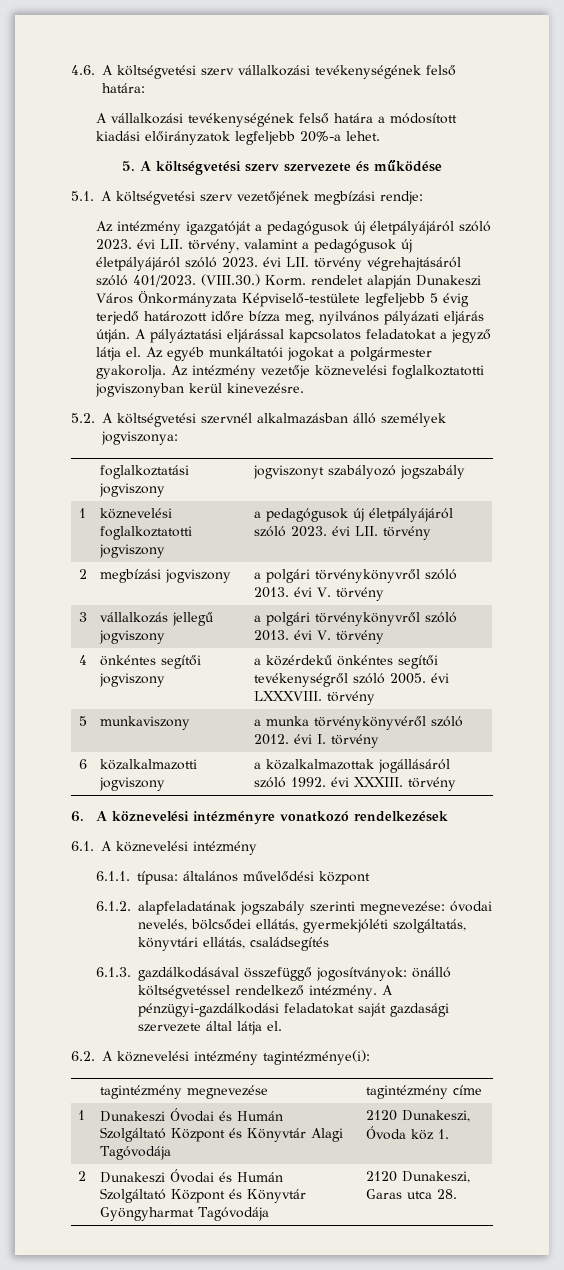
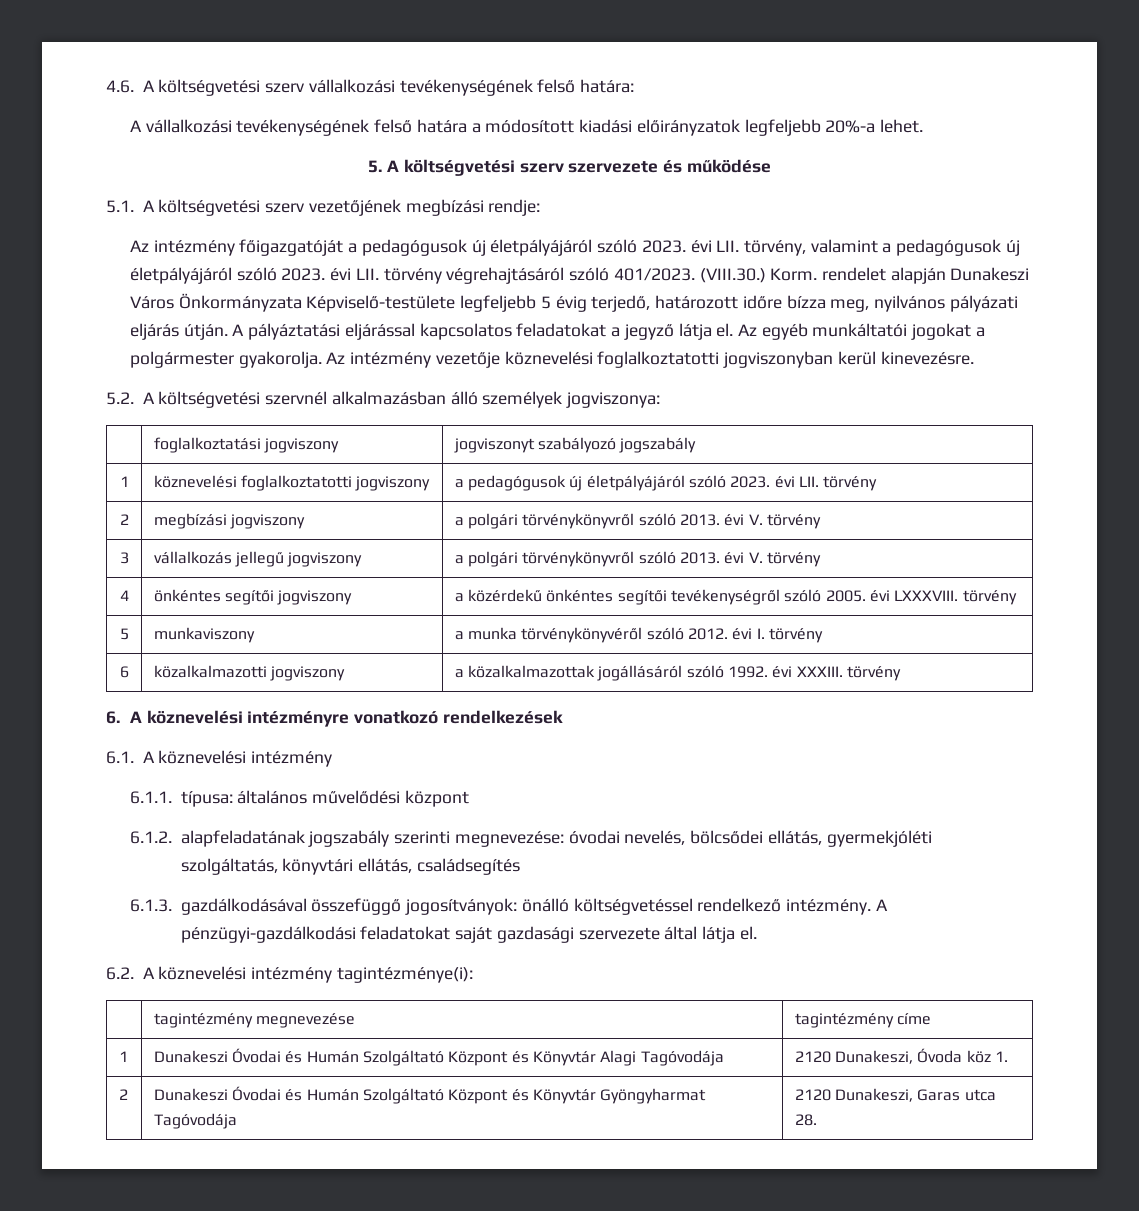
[186,221,252,235] igazgatóját -> [239,239,344,256] főigazgatóját
[96,311,140,325] terjedő -> [591,295,651,312] terjedő,

